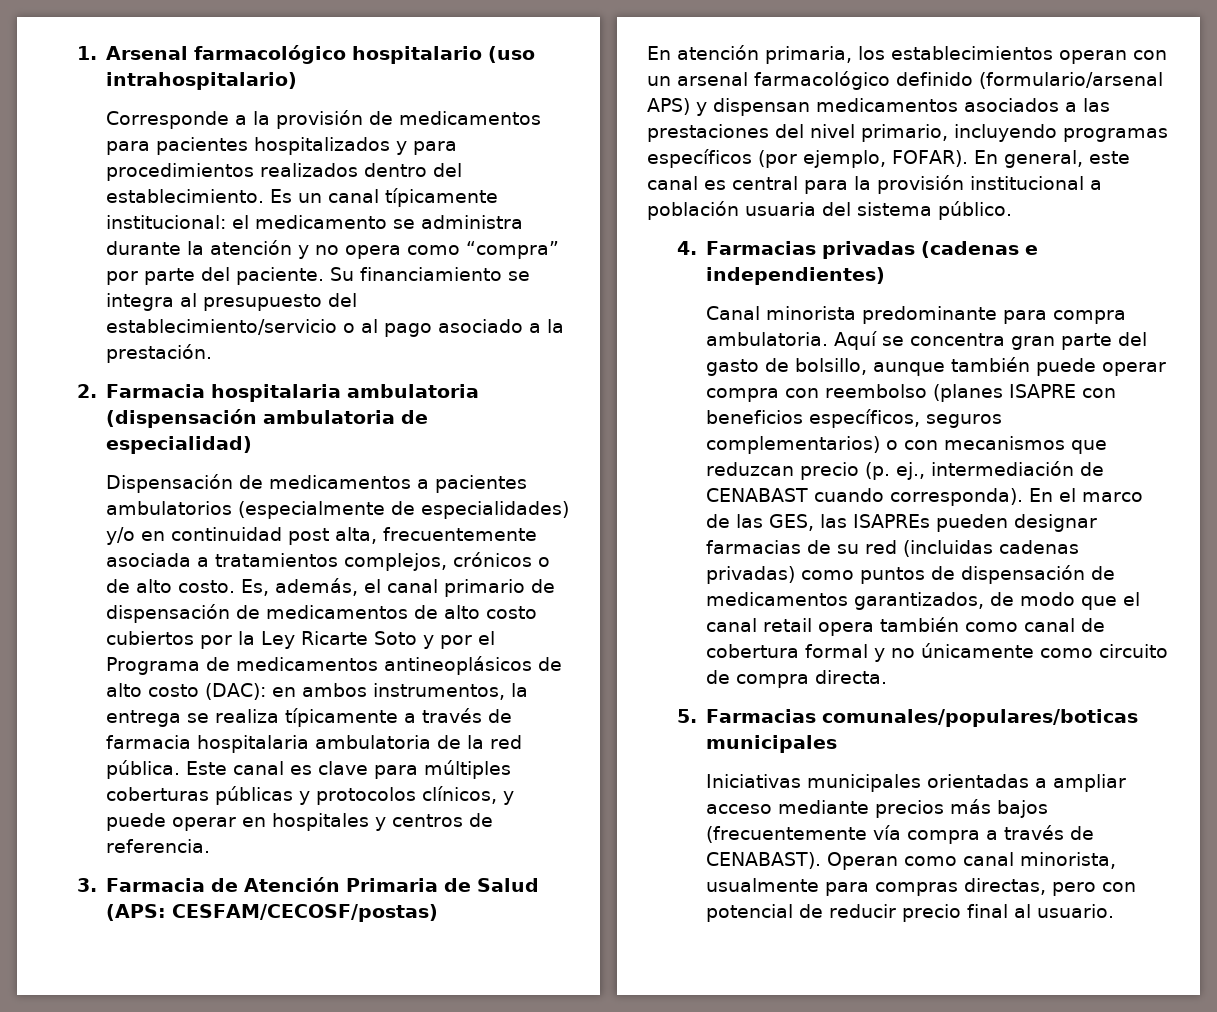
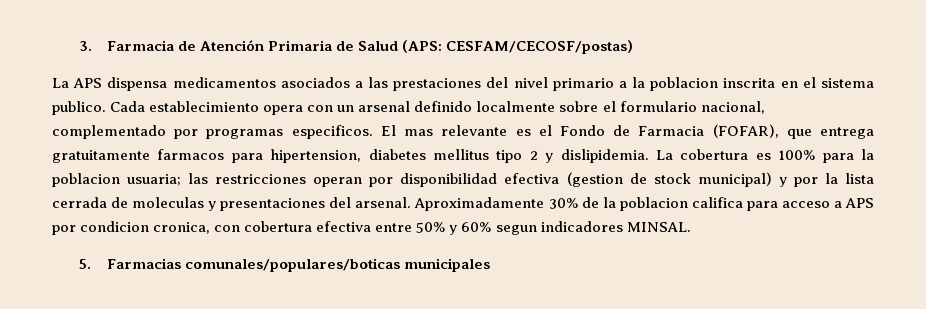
[76,45,536,64] [106,72,298,90] [106,110,542,129] [106,137,458,155] [106,163,463,181] [106,188,499,207] [106,215,524,229] [106,240,560,259] [106,267,531,285] [106,293,358,311] [106,319,565,337] [106,344,213,363] [76,384,480,402] [106,409,429,428] [106,436,253,454] [106,474,528,493] [106,501,570,519] [106,527,538,545] [106,552,551,571] [106,578,556,597] [106,604,538,623] [106,631,496,649] [106,656,563,675] [106,683,529,700] [106,708,513,727] [106,735,523,753] [106,760,512,779] [106,786,515,805] [106,813,494,831] [106,839,211,853] 1. Arsenal farmacológico hospitalario (uso intrahospitalario) // Corresponde a la provisión de medicamentos para pacientes hospitalizados y para procedimientos realizados dentro del establecimiento. Es un canal típicamente institucional: el medicamento se administra durante la atención y no opera como “compra” por parte del paciente. Su financiamiento se integra al presupuesto del establecimiento/servicio o al pago asociado a la prestación. // 2. Farmacia hospitalaria ambulatoria (dispensación ambulatoria de especialidad) // Dispensación de medicamentos a pacientes ambulatorios (especialmente de especialidades) y/o en continuidad post alta, frecuentemente asociada a tratamientos complejos, crónicos o de alto costo. Es, además, el canal primario de dispensación de medicamentos de alto costo cubiertos por la Ley Ricarte Soto y por el Programa de medicamentos antineoplásicos de alto costo (DAC): en ambos instrumentos, la entrega se realiza típicamente a través de farmacia hospitalaria ambulatoria de la red pública. Este canal es clave para múltiples coberturas públicas y protocolos clínicos, y puede operar en hospitales y centros de referencia. // -> (79, 46) none
[647,45,1167,64] [647,71,1163,90] [647,98,810,116] En atención primaria, los establecimientos operan con un arsenal farmacológico definido (formulario/arsenal APS) y dispensan -> [52,77,168,91] La APS dispensa
[861,124,1168,142] [647,149,1130,168] [647,175,1102,194] [647,201,1012,220] [676,241,1039,259] [706,267,886,285] [706,306,1127,324] [706,331,1148,350] [706,357,1167,376] [706,384,1117,402] [706,409,1003,428] [706,436,1108,454] [706,461,1105,480] [706,488,1144,506] [706,514,1098,532] [706,540,1080,557] [706,565,1116,584] [706,592,1141,610] [706,617,1106,636] [706,643,1169,662] [706,670,888,688] [676,709,1139,727] [706,735,838,753] [706,774,1127,792] [706,799,1049,818] [706,825,1095,844] [706,852,1117,870] [706,878,1137,896] [706,904,1115,922] primario, incluyendo programas específicos (por ejemplo, FOFAR). En general, este canal es central para la provisión institucional a población usuaria del sistema público. // 4. Farmacias privadas (cadenas e independientes) // Canal minorista predominante para compra ambulatoria. Aquí se concentra gran parte del gasto de bolsillo, aunque también puede operar compra con reembolso (planes ISAPRE con beneficios específicos, seguros complementarios) o con mecanismos que reduzcan precio (p. ej., intermediación de CENABAST cuando corresponda). En el marco de las GES, las ISAPREs pueden designar farmacias de su red (incluidas cadenas privadas) como puntos de dispensación de medicamentos garantizados, de modo que el canal retail opera también como canal de cobertura formal y no únicamente como circuito de compra directa. // 5. Farmacias comunales/populares/boticas municipales // Iniciativas municipales orientadas a ampliar acceso mediante precios más bajos (frecuentemente vía compra a través de CENABAST). Operan como canal minorista, usualmente para compras directas, pero con potencial de reducir precio final al usuario. -> [552,77,874,91] [52,101,765,115] [52,124,874,139] [52,149,874,163] [52,172,875,187] [52,197,874,211] [52,221,691,235] [79,258,490,272] primario a la poblacion inscrita en el sistema publico. Cada establecimiento opera con un arsenal definido localmente sobre el formulario nacional, complementado por programas especificos. El mas relevante es el Fondo de Farmacia (FOFAR), que entrega gratuitamente farmacos para hipertension, diabetes mellitus tipo 2 y dislipidemia. La cobertura es 100% para la poblacion usuaria; las restricciones operan por disponibilidad efectiva (gestion de stock municipal) y por la lista cerrada de moleculas y presentaciones del arsenal. Aproximadamente 30% de la poblacion califica para acceso a APS por condicion cronica, con cobertura efectiva entre 50% y 60% segun indicadores MINSAL. // 5. Farmacias comunales/populares/boticas municipales

